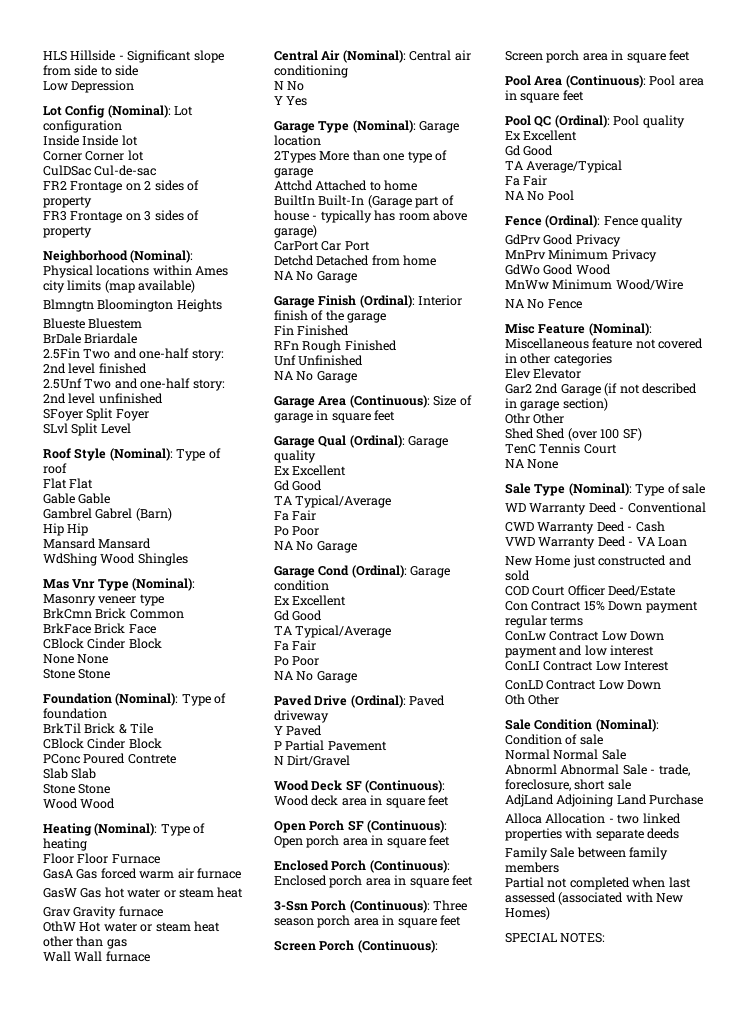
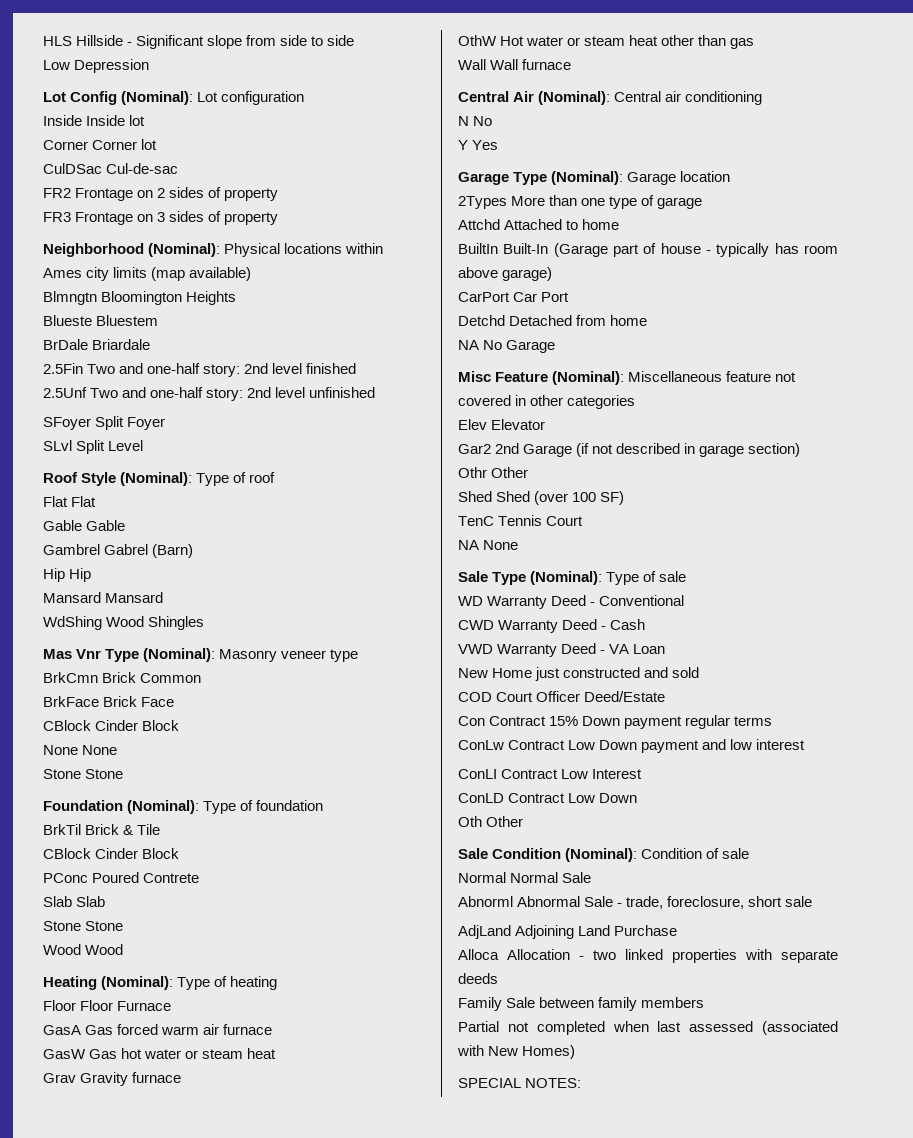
[274,295,463,308] [274,310,387,323] [274,325,350,336] [274,340,397,353] [274,355,364,366] [274,371,357,383] [274,395,472,408] [274,410,396,423] [274,435,449,448] [274,450,316,463] [274,465,347,476] [274,480,323,491] [274,495,392,508] [274,510,317,521] [274,526,320,536] [274,541,357,553] [274,565,451,578] [274,580,329,591] [274,595,347,606] [274,610,323,621] [274,625,392,638] [274,640,317,651] [274,656,320,666] [274,671,357,683] [274,695,446,708] [274,710,329,723] [274,725,323,736] [274,740,387,751] [274,755,351,766] [274,780,446,793] [274,795,449,808] [274,820,448,833] [274,835,450,848] [274,860,450,873] [274,875,473,888] [274,900,468,913] [274,915,461,928] [274,940,438,953] [505,50,690,63] [505,75,704,88] [505,90,584,103] [505,115,685,128] [505,130,578,141] [505,145,554,156] [505,160,623,173] [505,175,548,186] [505,190,574,201] [505,215,684,228] [505,234,621,247] [505,249,657,262] [505,264,611,275] [505,279,683,290] [505,299,582,309] // Garage Finish (Ordinal): Interior finish of the garage // Fin Finished // RFn Rough Finished // Unf Unfinished // NA No Garage // Garage Area (Continuous): Size of garage in square feet // Garage Qual (Ordinal): Garage quality // Ex Excellent // Gd Good // TA Typical/Average // Fa Fair // Po Poor // NA No Garage // Garage Cond (Ordinal): Garage condition // Ex Excellent // Gd Good // TA Typical/Average // Fa Fair // Po Poor // NA No Garage // Paved Drive (Ordinal): Paved driveway // Y Paved // P Partial Pavement // N Dirt/Gravel // Wood Deck SF (Continuous): Wood deck area in square feet // Open Porch SF (Continuous): Open porch area in square feet // Enclosed Porch (Continuous): Enclosed porch area in square feet // 3-Ssn Porch (Continuous): Three season porch area in square feet // Screen Porch (Continuous): Screen porch area in square feet // Pool Area (Continuous): Pool area in square feet // Pool QC (Ordinal): Pool quality // Ex Excellent // Gd Good // TA Average/Typical // Fa Fair // NA No Pool // Fence (Ordinal): Fence quality // GdPrv Good Privacy // MnPrv Minimum Privacy // GdWo Good Wood // MnWw Minimum Wood/Wire // NA No Fence -> (556, 346) none

